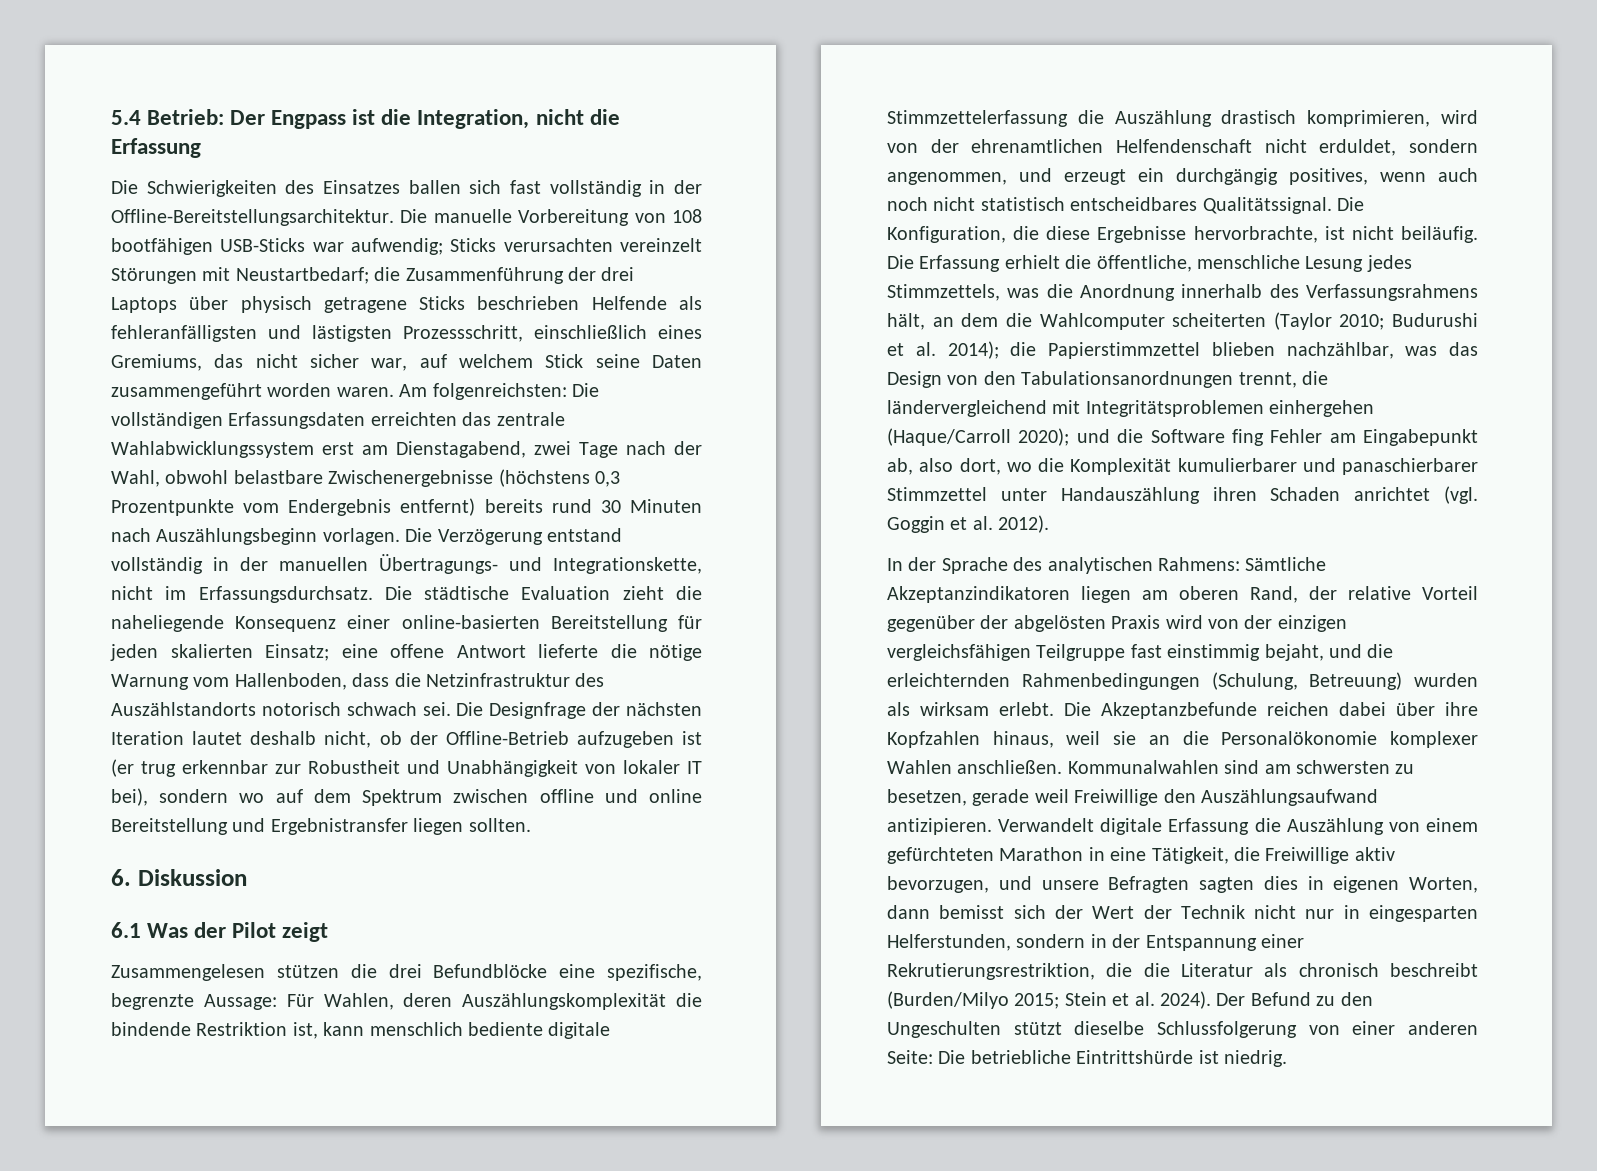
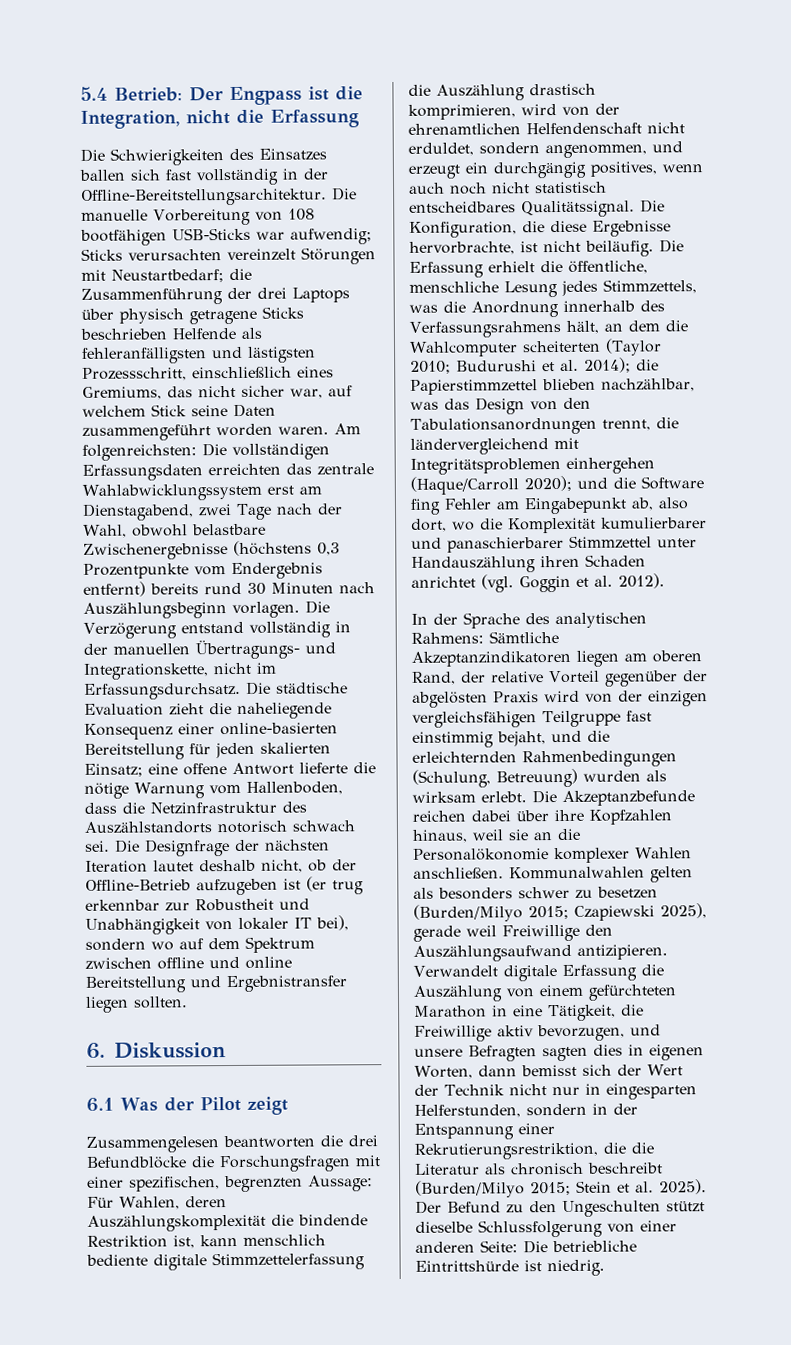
[276,965,339,978] stützen -> [223,1135,315,1149] beantworten
[559,964,702,981] [111,993,194,1010] eine spezifische, begrenzte -> [191,1155,381,1173] [87,1175,303,1193] die Forschungsfragen mit einer spezifischen, begrenzten
[1224,760,1415,774] [887,789,967,806] sind am schwersten zu besetzen, -> [650,866,693,883] [413,886,658,900] [413,903,707,922] gelten als besonders schwer zu besetzen (Burden/Milyo 2015; Czapiewski 2025),
[1160,991,1211,1009] 2024). -> [659,1179,707,1195] 2025).

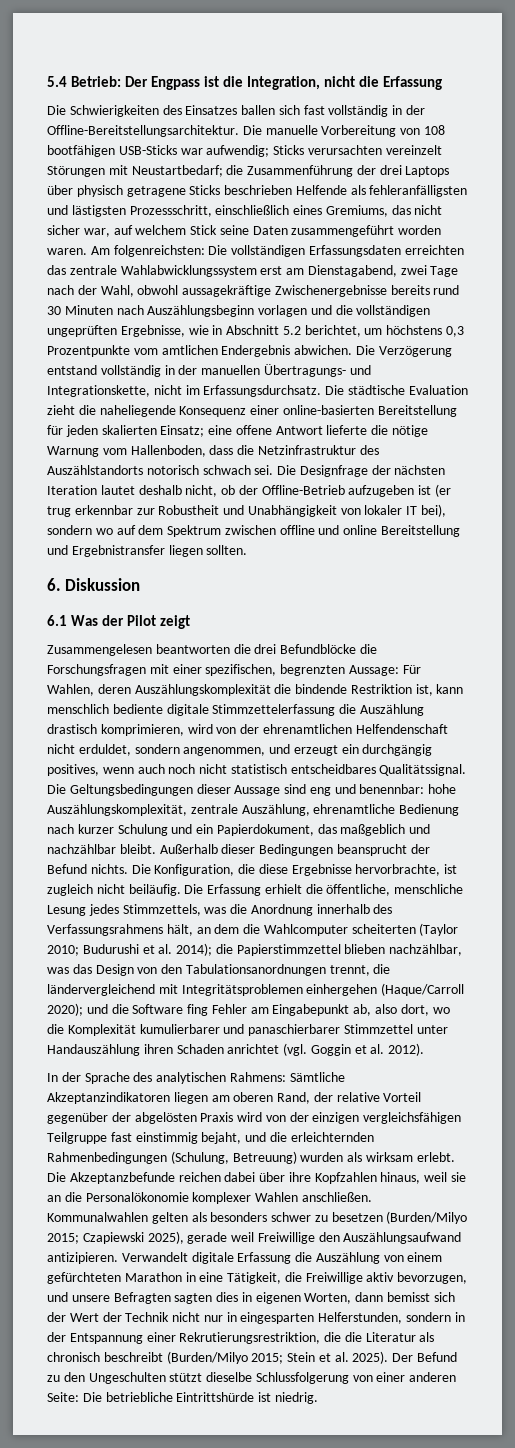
[191,523,266,536] [83,540,340,560] [83,562,323,580] [83,581,146,597] belastbare Zwischenergebnisse (höchstens 0,3 Prozentpunkte vom Endergebnis entfernt) -> [182,285,387,297] aussagekräftige Zwischenergebnisse
[232,601,300,618] vorlagen. -> [258,305,431,317] [47,325,465,337] [47,345,353,357] vorlagen und die vollständigen ungeprüften Ergebnisse, wie in Abschnitt 5.2 berichtet, um höchstens 0,3 Prozentpunkte vom amtlichen Endergebnis abwichen.
(665, 206) none -> [69,784,457,796] [47,804,460,816] [47,824,431,836] [47,844,430,856] [47,864,151,874] Geltungsbedingungen dieser Aussage sind eng und benennbar: hohe Auszählungskomplexität, zentrale Auszählung, ehrenamtliche Bedienung nach kurzer Schulung und ein Papierdokument, das maßgeblich und nachzählbar bleibt. Außerhalb dieser Bedingungen beansprucht der Befund nichts. Die
(538, 247) none -> [47,884,93,896] zugleich

